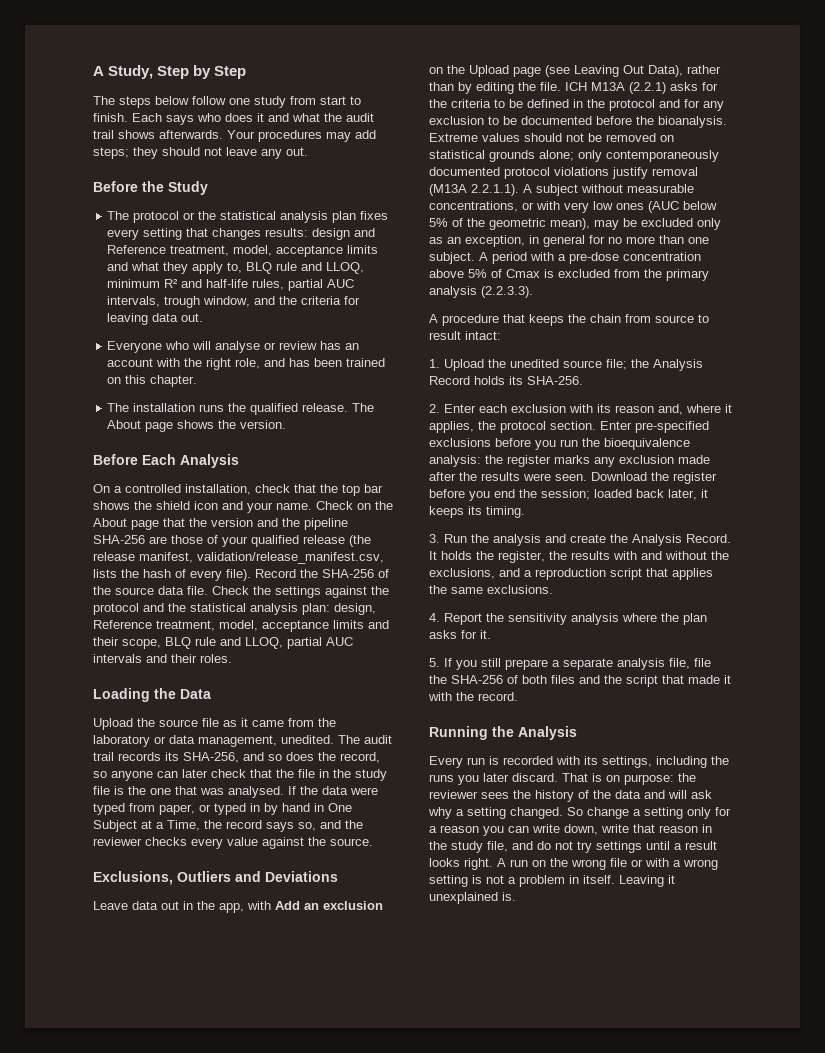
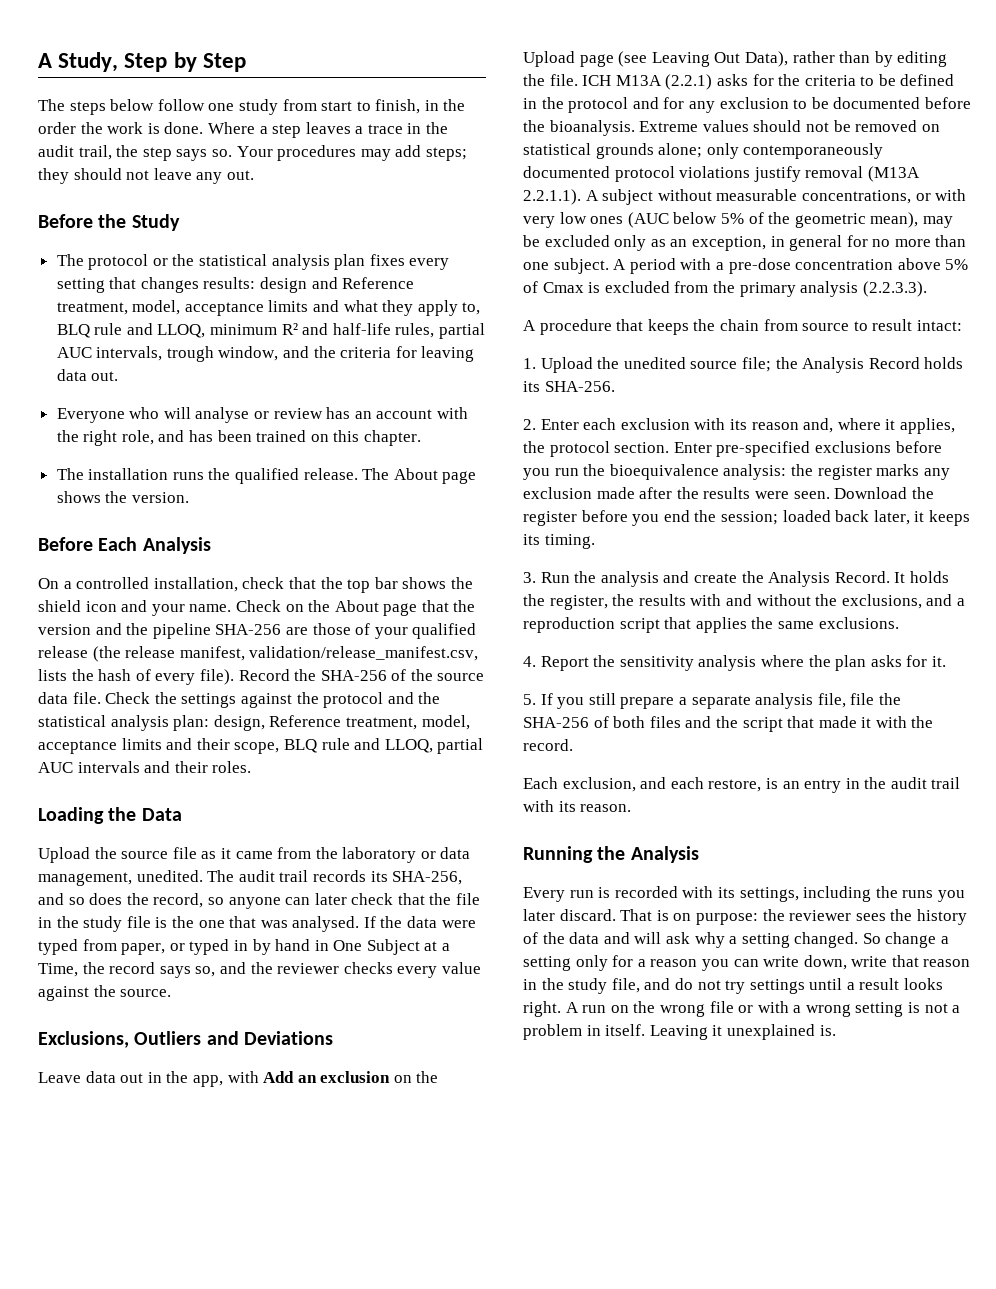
[93,113,374,125] [93,130,223,139] finish. Each says who does it and what the audit trail shows afterwards. -> [375,99,466,114] [38,122,449,138] [38,145,232,161] finish, in the order the work is done. Where a step leaves a trace in the audit trail, the step says so.
(518, 696) none -> [523,777,961,793] [523,800,632,812] // Each exclusion, and each restore, is an entry in the audit trail with its reason.

